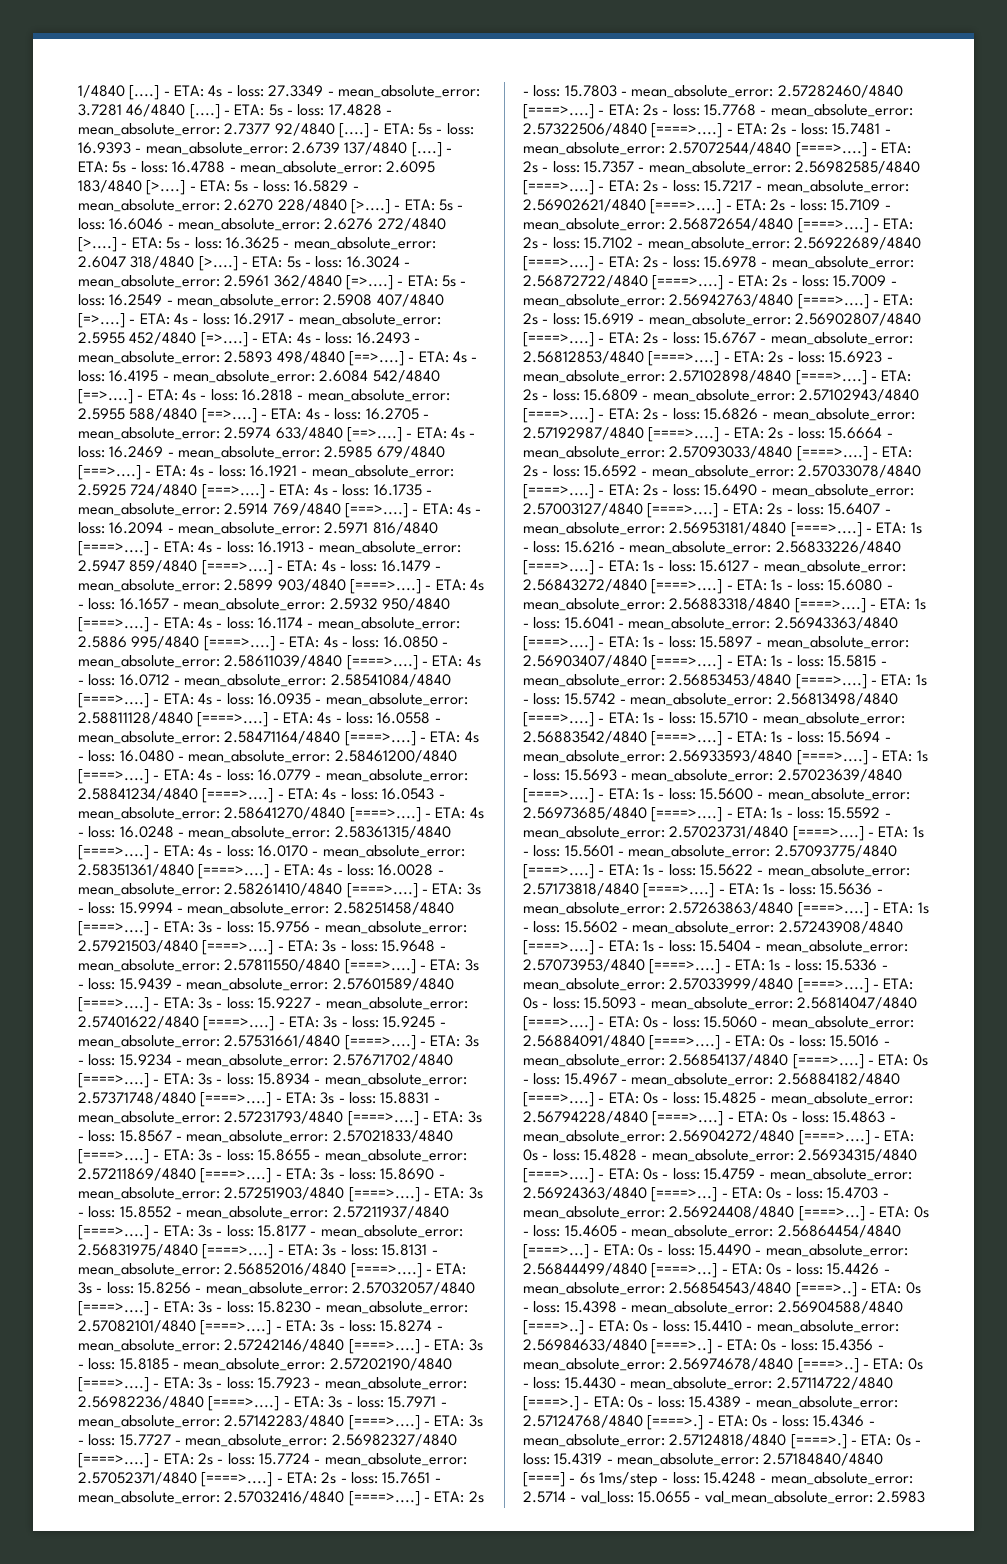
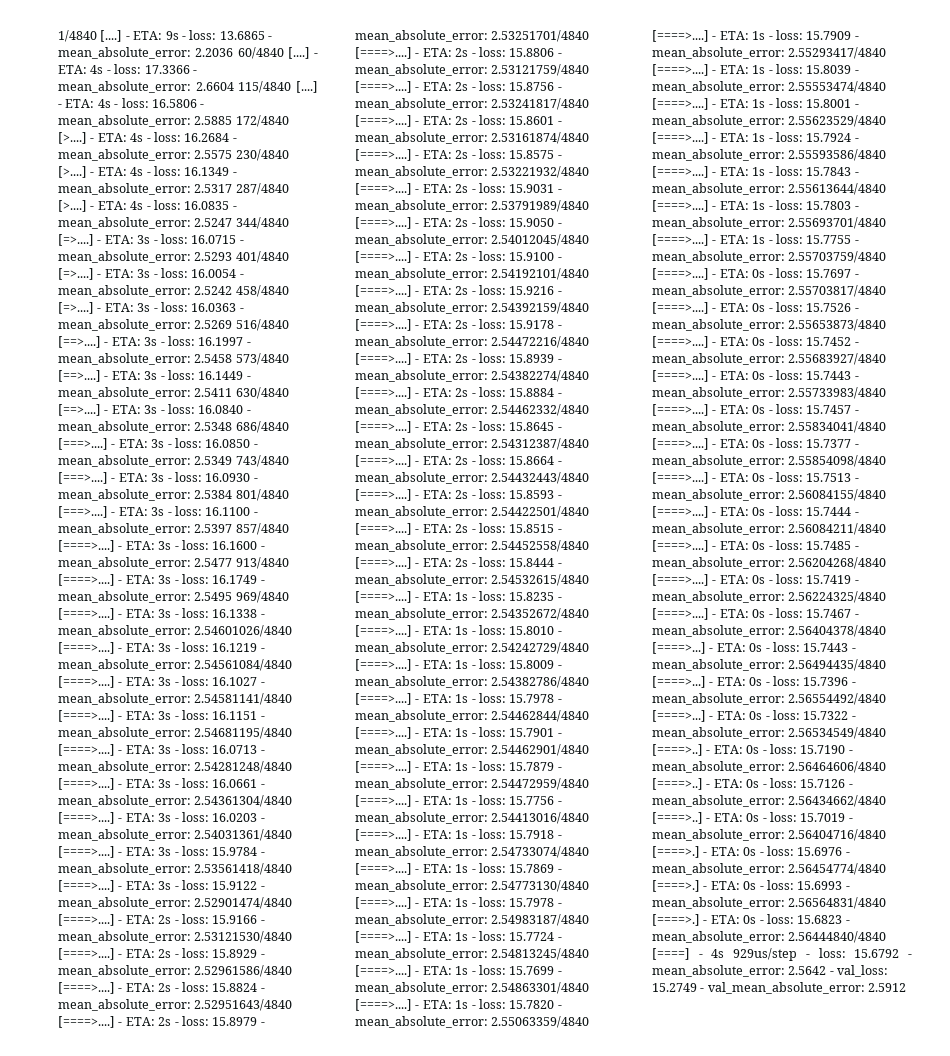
[208,85,480,98] [78,104,392,119] [78,123,474,138] [78,142,452,157] [78,161,436,174] [78,180,359,195] [78,199,464,214] [78,218,446,231] [78,237,436,252] [78,256,410,271] [78,275,467,290] [78,294,444,307] [78,313,441,328] [78,332,420,347] [78,351,478,366] [78,370,440,383] [78,389,450,404] [78,408,429,423] [78,427,476,442] [78,446,445,459] [78,465,454,480] [78,484,432,499] [78,503,482,518] [78,522,438,535] [78,541,461,556] [78,560,441,575] [78,579,484,594] [78,598,450,611] [78,617,460,632] [78,636,338,651] 4s - loss: 27.3349 - mean_absolute_error: 3.7281 46/4840 [....] - ETA: 5s - loss: 17.4828 - mean_absolute_error: 2.7377 92/4840 [....] - ETA: 5s - loss: 16.9393 - mean_absolute_error: 2.6739 137/4840 [....] - ETA: 5s - loss: 16.4788 - mean_absolute_error: 2.6095 183/4840 [>....] - ETA: 5s - loss: 16.5829 - mean_absolute_error: 2.6270 228/4840 [>....] - ETA: 5s - loss: 16.6046 - mean_absolute_error: 2.6276 272/4840 [>....] - ETA: 5s - loss: 16.3625 - mean_absolute_error: 2.6047 318/4840 [>....] - ETA: 5s - loss: 16.3024 - mean_absolute_error: 2.5961 362/4840 [=>....] - ETA: 5s - loss: 16.2549 - mean_absolute_error: 2.5908 407/4840 [=>....] - ETA: 4s - loss: 16.2917 - mean_absolute_error: 2.5955 452/4840 [=>....] - ETA: 4s - loss: 16.2493 - mean_absolute_error: 2.5893 498/4840 [==>....] - ETA: 4s - loss: 16.4195 - mean_absolute_error: 2.6084 542/4840 [==>....] - ETA: 4s - loss: 16.2818 - mean_absolute_error: 2.5955 588/4840 [==>....] - ETA: 4s - loss: 16.2705 - mean_absolute_error: 2.5974 633/4840 [==>....] - ETA: 4s - loss: 16.2469 - mean_absolute_error: 2.5985 679/4840 [===>....] - ETA: 4s - loss: 16.1921 - mean_absolute_error: 2.5925 724/4840 [===>....] - ETA: 4s - loss: 16.1735 - mean_absolute_error: 2.5914 769/4840 [===>....] - ETA: 4s - loss: 16.2094 - mean_absolute_error: 2.5971 816/4840 [====>....] - ETA: 4s - loss: 16.1913 - mean_absolute_error: 2.5947 859/4840 [====>....] - ETA: 4s - loss: 16.1479 - mean_absolute_error: 2.5899 903/4840 [====>....] - ETA: 4s - loss: 16.1657 - mean_absolute_error: 2.5932 950/4840 [====>....] - ETA: 4s - loss: 16.1174 - mean_absolute_error: 2.5886 995/4840 [====>....] - ETA: 4s -> [165,30,272,40] [58,47,318,59] [58,64,197,74] [58,81,318,93] [58,98,205,108] [58,115,289,127] [58,132,237,144] [58,149,289,161] [58,166,237,178] [58,183,289,195] [58,200,237,212] [58,217,289,229] [58,234,244,246] [58,251,289,263] [58,268,244,280] [58,285,289,297] [58,302,244,314] [58,319,289,331] [58,336,251,348] [58,353,289,365] [58,370,251,382] [58,387,289,399] [58,404,251,416] [58,421,289,433] [58,438,165,450] 9s - loss: 13.6865 - mean_absolute_error: 2.2036 60/4840 [....] - ETA: 4s - loss: 17.3366 - mean_absolute_error: 2.6604 115/4840 [....] - ETA: 4s - loss: 16.5806 - mean_absolute_error: 2.5885 172/4840 [>....] - ETA: 4s - loss: 16.2684 - mean_absolute_error: 2.5575 230/4840 [>....] - ETA: 4s - loss: 16.1349 - mean_absolute_error: 2.5317 287/4840 [>....] - ETA: 4s - loss: 16.0835 - mean_absolute_error: 2.5247 344/4840 [=>....] - ETA: 3s - loss: 16.0715 - mean_absolute_error: 2.5293 401/4840 [=>....] - ETA: 3s - loss: 16.0054 - mean_absolute_error: 2.5242 458/4840 [=>....] - ETA: 3s - loss: 16.0363 - mean_absolute_error: 2.5269 516/4840 [==>....] - ETA: 3s - loss: 16.1997 - mean_absolute_error: 2.5458 573/4840 [==>....] - ETA: 3s - loss: 16.1449 - mean_absolute_error: 2.5411 630/4840 [==>....] - ETA: 3s - loss: 16.0840 - mean_absolute_error: 2.5348 686/4840 [===>....] - ETA: 3s
[224,655,481,670] [78,674,451,687] [78,693,468,708] [78,712,441,727] [78,731,479,746] [78,750,457,763] [78,769,468,784] [78,788,445,803] [78,807,484,822] [78,826,451,839] [78,845,465,860] [78,864,444,879] [78,883,481,898] [78,902,454,915] [78,921,467,936] [78,940,446,955] [78,959,479,974] [78,978,454,991] [78,997,468,1012] [78,1016,446,1031] [78,1035,479,1050] [78,1054,453,1067] [78,1073,467,1088] [78,1092,440,1107] [78,1111,482,1126] [78,1130,453,1143] [78,1149,467,1164] [78,1168,445,1183] [78,1187,483,1202] [78,1206,449,1219] [78,1225,463,1240] [78,1244,438,1259] [78,1263,467,1278] [78,1282,475,1295] [78,1301,468,1316] [78,1320,443,1335] [78,1339,483,1354] [78,1358,452,1371] [78,1377,467,1392] [78,1396,447,1411] [78,1415,483,1430] [78,1434,457,1447] [78,1453,467,1468] [78,1472,441,1487] [78,1491,484,1506] [523,85,903,98] [523,104,913,119] [523,123,891,138] [523,142,912,157] [523,161,920,174] [523,180,909,195] [523,199,891,214] [523,218,914,233] [523,237,921,250] [523,256,914,271] [523,275,897,290] [523,294,914,309] [523,313,921,326] [523,332,913,347] [523,351,893,366] [523,370,912,385] [523,389,919,402] [523,408,915,423] [523,427,893,442] [523,446,913,461] [523,465,921,478] [523,484,914,499] [523,503,891,518] [523,522,922,537] [523,541,901,554] [523,560,906,575] [523,579,893,594] [523,598,926,613] [523,617,898,630] [523,636,909,651] [523,655,887,670] [523,674,927,689] [523,693,898,706] [523,712,905,727] [523,731,891,746] [523,750,928,765] [523,769,902,782] [523,788,910,803] [523,807,891,822] [523,826,924,841] [523,845,897,858] [523,864,910,879] [523,883,883,898] [523,902,929,917] [523,921,903,934] [523,940,908,955] [523,959,888,974] [523,978,914,993] [523,997,917,1010] [523,1016,914,1031] [523,1035,890,1050] [523,1054,928,1069] [523,1073,900,1086] [523,1092,913,1107] [523,1111,896,1126] [523,1130,915,1145] [523,1149,917,1162] [523,1168,912,1183] [523,1187,889,1202] [523,1206,929,1221] [523,1225,901,1238] [523,1244,908,1259] [523,1263,890,1278] [523,1282,921,1297] [523,1301,903,1314] [523,1320,899,1335] [523,1339,884,1354] [523,1358,923,1373] [523,1377,893,1390] [523,1396,898,1411] [523,1415,875,1430] [523,1434,921,1449] [523,1453,884,1466] 2.58611039/4840 [====>....] - ETA: 4s - loss: 16.0712 - mean_absolute_error: 2.58541084/4840 [====>....] - ETA: 4s - loss: 16.0935 - mean_absolute_error: 2.58811128/4840 [====>....] - ETA: 4s - loss: 16.0558 - mean_absolute_error: 2.58471164/4840 [====>....] - ETA: 4s - loss: 16.0480 - mean_absolute_error: 2.58461200/4840 [====>....] - ETA: 4s - loss: 16.0779 - mean_absolute_error: 2.58841234/4840 [====>....] - ETA: 4s - loss: 16.0543 - mean_absolute_error: 2.58641270/4840 [====>....] - ETA: 4s - loss: 16.0248 - mean_absolute_error: 2.58361315/4840 [====>....] - ETA: 4s - loss: 16.0170 - mean_absolute_error: 2.58351361/4840 [====>....] - ETA: 4s - loss: 16.0028 - mean_absolute_error: 2.58261410/4840 [====>....] - ETA: 3s - loss: 15.9994 - mean_absolute_error: 2.58251458/4840 [====>....] - ETA: 3s - loss: 15.9756 - mean_absolute_error: 2.57921503/4840 [====>....] - ETA: 3s - loss: 15.9648 - mean_absolute_error: 2.57811550/4840 [====>....] - ETA: 3s - loss: 15.9439 - mean_absolute_error: 2.57601589/4840 [====>....] - ETA: 3s - loss: 15.9227 - mean_absolute_error: 2.57401622/4840 [====>....] - ETA: 3s - loss: 15.9245 - mean_absolute_error: 2.57531661/4840 [====>....] - ETA: 3s - loss: 15.9234 - mean_absolute_error: 2.57671702/4840 [====>....] - ETA: 3s - loss: 15.8934 - mean_absolute_error: 2.57371748/4840 [====>....] - ETA: 3s - loss: 15.8831 - mean_absolute_error: 2.57231793/4840 [====>....] - ETA: 3s - loss: 15.8567 - mean_absolute_error: 2.57021833/4840 [====>....] - ETA: 3s - loss: 15.8655 - mean_absolute_error: 2.57211869/4840 [====>....] - ETA: 3s - loss: 15.8690 - mean_absolute_error: 2.57251903/4840 [====>....] - ETA: 3s - loss: 15.8552 - mean_absolute_error: 2.57211937/4840 [====>....] - ETA: 3s - loss: 15.8177 - mean_absolute_error: 2.56831975/4840 [====>....] - ETA: 3s - loss: 15.8131 - mean_absolute_error: 2.56852016/4840 [====>....] - ETA: 3s - loss: 15.8256 - mean_absolute_error: 2.57032057/4840 [====>....] - ETA: 3s - loss: 15.8230 - mean_absolute_error: 2.57082101/4840 [====>....] - ETA: 3s - loss: 15.8274 - mean_absolute_error: 2.57242146/4840 [====>....] - ETA: 3s - loss: 15.8185 - mean_absolute_error: 2.57202190/4840 [====>....] - ETA: 3s - loss: 15.7923 - mean_absolute_error: 2.56982236/4840 [====>....] - ETA: 3s - loss: 15.7971 - mean_absolute_error: 2.57142283/4840 [====>....] - ETA: 3s - loss: 15.7727 - mean_absolute_error: 2.56982327/4840 [====>....] - ETA: 2s - loss: 15.7724 - mean_absolute_error: 2.57052371/4840 [====>....] - ETA: 2s - loss: 15.7651 - mean_absolute_error: 2.57032416/4840 [====>....] - ETA: 2s - loss: 15.7803 - mean_absolute_error: 2.57282460/4840 [====>....] - ETA: 2s - loss: 15.7768 - mean_absolute_error: 2.57322506/4840 [====>....] - ETA: 2s - loss: 15.7481 - mean_absolute_error: 2.57072544/4840 [====>....] - ETA: 2s - loss: 15.7357 - mean_absolute_error: 2.56982585/4840 [====>....] - ETA: 2s - loss: 15.7217 - mean_absolute_error: 2.56902621/4840 [====>....] - ETA: 2s - loss: 15.7109 - mean_absolute_error: 2.56872654/4840 [====>....] - ETA: 2s - loss: 15.7102 - mean_absolute_error: 2.56922689/4840 [====>....] - ETA: 2s - loss: 15.6978 - mean_absolute_error: 2.56872722/4840 [====>....] - ETA: 2s - loss: 15.7009 - mean_absolute_error: 2.56942763/4840 [====>....] - ETA: 2s - loss: 15.6919 - mean_absolute_error: 2.56902807/4840 [====>....] - ETA: 2s - loss: 15.6767 - mean_absolute_error: 2.56812853/4840 [====>....] - ETA: 2s - loss: 15.6923 - mean_absolute_error: 2.57102898/4840 [====>....] - ETA: 2s - loss: 15.6809 - mean_absolute_error: 2.57102943/4840 [====>....] - ETA: 2s - loss: 15.6826 - mean_absolute_error: 2.57192987/4840 [====>....] - ETA: 2s - loss: 15.6664 - mean_absolute_error: 2.57093033/4840 [====>....] - ETA: 2s - loss: 15.6592 - mean_absolute_error: 2.57033078/4840 [====>....] - ETA: 2s - loss: 15.6490 - mean_absolute_error: 2.57003127/4840 [====>....] - ETA: 2s - loss: 15.6407 - mean_absolute_error: 2.56953181/4840 [====>....] - ETA: 1s - loss: 15.6216 - mean_absolute_error: 2.56833226/4840 [====>....] - ETA: 1s - loss: 15.6127 - mean_absolute_error: 2.56843272/4840 [====>....] - ETA: 1s - loss: 15.6080 - mean_absolute_error: 2.56883318/4840 [====>....] - ETA: 1s - loss: 15.6041 - mean_absolute_error: 2.56943363/4840 [====>....] - ETA: 1s - loss: 15.5897 - mean_absolute_error: 2.56903407/4840 [====>....] - ETA: 1s - loss: 15.5815 - mean_absolute_error: 2.56853453/4840 [====>....] - ETA: 1s - loss: 15.5742 - mean_absolute_error: 2.56813498/4840 [====>....] - ETA: 1s - loss: 15.5710 - mean_absolute_error: 2.56883542/4840 [====>....] - ETA: 1s - loss: 15.5694 - mean_absolute_error: 2.56933593/4840 [====>....] - ETA: 1s - loss: 15.5693 - mean_absolute_error: 2.57023639/4840 [====>....] - ETA: 1s - loss: 15.5600 - mean_absolute_error: 2.56973685/4840 [====>....] - ETA: 1s - loss: 15.5592 - mean_absolute_error: 2.57023731/4840 [====>....] - ETA: 1s - loss: 15.5601 - mean_absolute_error: 2.57093775/4840 [====>....] - ETA: 1s - loss: 15.5622 - mean_absolute_error: 2.57173818/4840 [====>....] - ETA: 1s - loss: 15.5636 - mean_absolute_error: 2.57263863/4840 [====>....] - ETA: 1s - loss: 15.5602 - mean_absolute_error: 2.57243908/4840 [====>....] - ETA: 1s - loss: 15.5404 - mean_absolute_error: 2.57073953/4840 [====>....] - ETA: 1s - loss: 15.5336 - mean_absolute_error: 2.57033999/4840 [====>....] - ETA: 0s - loss: 15.5093 - mean_absolute_error: 2.56814047/4840 [====>....] - ETA: 0s - loss: 15.5060 - mean_absolute_error: 2.56884091/4840 [====>....] - ETA: 0s - loss: 15.5016 - mean_absolute_error: 2.56854137/4840 [====>....] - ETA: 0s - loss: 15.4967 - mean_absolute_error: 2.56884182/4840 [====>....] - ETA: 0s - loss: 15.4825 - mean_absolute_error: 2.56794228/4840 [====>....] - ETA: 0s - loss: 15.4863 - mean_absolute_error: 2.56904272/4840 [====>....] - ETA: 0s - loss: 15.4828 - mean_absolute_error: 2.56934315/4840 [====>....] - ETA: 0s - loss: 15.4759 - mean_absolute_error: 2.56924363/4840 [====>...] - ETA: 0s - loss: 15.4703 - mean_absolute_error: 2.56924408/4840 [====>...] - ETA: 0s - loss: 15.4605 - mean_absolute_error: 2.56864454/4840 [====>...] - ETA: 0s - loss: 15.4490 - mean_absolute_error: 2.56844499/4840 [====>...] - ETA: 0s - loss: 15.4426 - mean_absolute_error: 2.56854543/4840 [====>..] - ETA: 0s - loss: 15.4398 - mean_absolute_error: 2.56904588/4840 [====>..] - ETA: 0s - loss: 15.4410 - mean_absolute_error: 2.56984633/4840 [====>..] - ETA: 0s - loss: 15.4356 - mean_absolute_error: 2.56974678/4840 [====>..] - ETA: 0s - loss: 15.4430 - mean_absolute_error: 2.57114722/4840 [====>.] - ETA: 0s - loss: 15.4389 - mean_absolute_error: 2.57124768/4840 [====>.] - ETA: 0s - loss: 15.4346 - mean_absolute_error: 2.57124818/4840 [====>.] - ETA: 0s - loss: 15.4319 - mean_absolute_error: 2.57184840/4840 -> [194,455,289,467] [58,472,258,484] [58,489,289,501] [58,506,258,518] [58,523,289,535] [58,540,265,552] [58,557,289,569] [58,574,265,586] [58,591,289,603] [58,608,265,620] [58,625,293,637] [58,642,265,654] [58,659,293,671] [58,676,265,688] [58,693,293,705] [58,710,265,722] [58,727,293,739] [58,744,265,756] [58,761,293,773] [58,778,265,790] [58,795,293,807] [58,812,265,824] [58,829,293,841] [58,846,265,858] [58,863,293,875] [58,880,265,892] [58,897,293,909] [58,914,265,926] [58,931,293,943] [58,948,265,960] [58,965,293,977] [58,982,265,994] [58,999,293,1011] [58,1016,265,1028] [355,30,590,42] [355,47,562,59] [355,64,590,76] [355,81,562,93] [355,98,590,110] [355,115,562,127] [355,132,590,144] [355,149,562,161] [355,166,590,178] [355,183,562,195] [355,200,590,212] [355,217,562,229] [355,234,590,246] [355,251,562,263] [355,268,590,280] [355,285,562,297] [355,302,590,314] [355,319,562,331] [355,336,590,348] [355,353,562,365] [355,370,590,382] [355,387,562,399] [355,404,590,416] [355,421,562,433] [355,438,590,450] [355,455,562,467] [355,472,590,484] [355,489,562,501] [355,506,590,518] [355,523,562,535] [355,540,590,552] [355,557,562,569] [355,574,590,586] [355,591,562,603] [355,608,590,620] [355,625,562,637] [355,642,590,654] [355,659,562,671] [355,676,590,688] [355,693,562,705] [355,710,590,722] [355,727,562,739] [355,744,590,756] [355,761,562,773] [355,778,590,790] [355,795,562,807] [355,812,590,824] [355,829,562,841] [355,846,590,858] [355,863,562,875] [355,880,590,892] [355,897,562,909] [355,914,590,926] [355,931,562,943] [355,948,590,960] [355,965,562,977] [355,982,590,994] [355,999,562,1011] [355,1016,590,1028] [652,30,859,42] [652,47,887,59] [652,64,859,76] [652,81,887,93] [652,98,859,110] [652,115,887,127] [652,132,859,144] [652,149,887,161] [652,166,859,178] [652,183,887,195] [652,200,859,212] [652,217,887,229] [652,234,859,246] [652,251,887,263] [652,268,859,280] [652,285,887,297] [652,302,859,314] [652,319,887,331] [652,336,859,348] [652,353,887,365] [652,370,859,382] [652,387,887,399] [652,404,859,416] [652,421,887,433] [652,438,859,450] [652,455,887,467] [652,472,859,484] [652,489,887,501] [652,506,859,518] [652,523,887,535] [652,540,859,552] [652,557,887,569] [652,574,859,586] [652,591,887,603] [652,608,859,620] [652,625,887,637] [652,642,856,654] [652,659,887,671] [652,676,856,688] [652,693,887,705] [652,710,856,722] [652,727,887,739] [652,744,853,756] [652,761,887,773] [652,778,853,790] [652,795,887,807] [652,812,853,824] [652,829,887,841] [652,846,850,858] [652,863,887,875] [652,880,850,892] [652,897,887,909] [652,914,850,926] [652,931,887,943] 2.5349 743/4840 [===>....] - ETA: 3s - loss: 16.0930 - mean_absolute_error: 2.5384 801/4840 [===>....] - ETA: 3s - loss: 16.1100 - mean_absolute_error: 2.5397 857/4840 [====>....] - ETA: 3s - loss: 16.1600 - mean_absolute_error: 2.5477 913/4840 [====>....] - ETA: 3s - loss: 16.1749 - mean_absolute_error: 2.5495 969/4840 [====>....] - ETA: 3s - loss: 16.1338 - mean_absolute_error: 2.54601026/4840 [====>....] - ETA: 3s - loss: 16.1219 - mean_absolute_error: 2.54561084/4840 [====>....] - ETA: 3s - loss: 16.1027 - mean_absolute_error: 2.54581141/4840 [====>....] - ETA: 3s - loss: 16.1151 - mean_absolute_error: 2.54681195/4840 [====>....] - ETA: 3s - loss: 16.0713 - mean_absolute_error: 2.54281248/4840 [====>....] - ETA: 3s - loss: 16.0661 - mean_absolute_error: 2.54361304/4840 [====>....] - ETA: 3s - loss: 16.0203 - mean_absolute_error: 2.54031361/4840 [====>....] - ETA: 3s - loss: 15.9784 - mean_absolute_error: 2.53561418/4840 [====>....] - ETA: 3s - loss: 15.9122 - mean_absolute_error: 2.52901474/4840 [====>....] - ETA: 2s - loss: 15.9166 - mean_absolute_error: 2.53121530/4840 [====>....] - ETA: 2s - loss: 15.8929 - mean_absolute_error: 2.52961586/4840 [====>....] - ETA: 2s - loss: 15.8824 - mean_absolute_error: 2.52951643/4840 [====>....] - ETA: 2s - loss: 15.8979 - mean_absolute_error: 2.53251701/4840 [====>....] - ETA: 2s - loss: 15.8806 - mean_absolute_error: 2.53121759/4840 [====>....] - ETA: 2s - loss: 15.8756 - mean_absolute_error: 2.53241817/4840 [====>....] - ETA: 2s - loss: 15.8601 - mean_absolute_error: 2.53161874/4840 [====>....] - ETA: 2s - loss: 15.8575 - mean_absolute_error: 2.53221932/4840 [====>....] - ETA: 2s - loss: 15.9031 - mean_absolute_error: 2.53791989/4840 [====>....] - ETA: 2s - loss: 15.9050 - mean_absolute_error: 2.54012045/4840 [====>....] - ETA: 2s - loss: 15.9100 - mean_absolute_error: 2.54192101/4840 [====>....] - ETA: 2s - loss: 15.9216 - mean_absolute_error: 2.54392159/4840 [====>....] - ETA: 2s - loss: 15.9178 - mean_absolute_error: 2.54472216/4840 [====>....] - ETA: 2s - loss: 15.8939 - mean_absolute_error: 2.54382274/4840 [====>....] - ETA: 2s - loss: 15.8884 - mean_absolute_error: 2.54462332/4840 [====>....] - ETA: 2s - loss: 15.8645 - mean_absolute_error: 2.54312387/4840 [====>....] - ETA: 2s - loss: 15.8664 - mean_absolute_error: 2.54432443/4840 [====>....] - ETA: 2s - loss: 15.8593 - mean_absolute_error: 2.54422501/4840 [====>....] - ETA: 2s - loss: 15.8515 - mean_absolute_error: 2.54452558/4840 [====>....] - ETA: 2s - loss: 15.8444 - mean_absolute_error: 2.54532615/4840 [====>....] - ETA: 1s - loss: 15.8235 - mean_absolute_error: 2.54352672/4840 [====>....] - ETA: 1s - loss: 15.8010 - mean_absolute_error: 2.54242729/4840 [====>....] - ETA: 1s - loss: 15.8009 - mean_absolute_error: 2.54382786/4840 [====>....] - ETA: 1s - loss: 15.7978 - mean_absolute_error: 2.54462844/4840 [====>....] - ETA: 1s - loss: 15.7901 - mean_absolute_error: 2.54462901/4840 [====>....] - ETA: 1s - loss: 15.7879 - mean_absolute_error: 2.54472959/4840 [====>....] - ETA: 1s - loss: 15.7756 - mean_absolute_error: 2.54413016/4840 [====>....] - ETA: 1s - loss: 15.7918 - mean_absolute_error: 2.54733074/4840 [====>....] - ETA: 1s - loss: 15.7869 - mean_absolute_error: 2.54773130/4840 [====>....] - ETA: 1s - loss: 15.7978 - mean_absolute_error: 2.54983187/4840 [====>....] - ETA: 1s - loss: 15.7724 - mean_absolute_error: 2.54813245/4840 [====>....] - ETA: 1s - loss: 15.7699 - mean_absolute_error: 2.54863301/4840 [====>....] - ETA: 1s - loss: 15.7820 - mean_absolute_error: 2.55063359/4840 [====>....] - ETA: 1s - loss: 15.7909 - mean_absolute_error: 2.55293417/4840 [====>....] - ETA: 1s - loss: 15.8039 - mean_absolute_error: 2.55553474/4840 [====>....] - ETA: 1s - loss: 15.8001 - mean_absolute_error: 2.55623529/4840 [====>....] - ETA: 1s - loss: 15.7924 - mean_absolute_error: 2.55593586/4840 [====>....] - ETA: 1s - loss: 15.7843 - mean_absolute_error: 2.55613644/4840 [====>....] - ETA: 1s - loss: 15.7803 - mean_absolute_error: 2.55693701/4840 [====>....] - ETA: 1s - loss: 15.7755 - mean_absolute_error: 2.55703759/4840 [====>....] - ETA: 0s - loss: 15.7697 - mean_absolute_error: 2.55703817/4840 [====>....] - ETA: 0s - loss: 15.7526 - mean_absolute_error: 2.55653873/4840 [====>....] - ETA: 0s - loss: 15.7452 - mean_absolute_error: 2.55683927/4840 [====>....] - ETA: 0s - loss: 15.7443 - mean_absolute_error: 2.55733983/4840 [====>....] - ETA: 0s - loss: 15.7457 - mean_absolute_error: 2.55834041/4840 [====>....] - ETA: 0s - loss: 15.7377 - mean_absolute_error: 2.55854098/4840 [====>....] - ETA: 0s - loss: 15.7513 - mean_absolute_error: 2.56084155/4840 [====>....] - ETA: 0s - loss: 15.7444 - mean_absolute_error: 2.56084211/4840 [====>....] - ETA: 0s - loss: 15.7485 - mean_absolute_error: 2.56204268/4840 [====>....] - ETA: 0s - loss: 15.7419 - mean_absolute_error: 2.56224325/4840 [====>....] - ETA: 0s - loss: 15.7467 - mean_absolute_error: 2.56404378/4840 [====>...] - ETA: 0s - loss: 15.7443 - mean_absolute_error: 2.56494435/4840 [====>...] - ETA: 0s - loss: 15.7396 - mean_absolute_error: 2.56554492/4840 [====>...] - ETA: 0s - loss: 15.7322 - mean_absolute_error: 2.56534549/4840 [====>..] - ETA: 0s - loss: 15.7190 - mean_absolute_error: 2.56464606/4840 [====>..] - ETA: 0s - loss: 15.7126 - mean_absolute_error: 2.56434662/4840 [====>..] - ETA: 0s - loss: 15.7019 - mean_absolute_error: 2.56404716/4840 [====>.] - ETA: 0s - loss: 15.6976 - mean_absolute_error: 2.56454774/4840 [====>.] - ETA: 0s - loss: 15.6993 - mean_absolute_error: 2.56564831/4840 [====>.] - ETA: 0s - loss: 15.6823 - mean_absolute_error: 2.56444840/4840
[579,1472,913,1487] [523,1491,566,1503] 6s 1ms/step - loss: 15.4248 - mean_absolute_error: 2.5714 -> [711,948,912,961] [652,965,827,977] 4s 929us/step - loss: 15.6792 - mean_absolute_error: 2.5642
[637,1491,690,1503] 15.0655 -> [652,983,697,992] 15.2749
[876,1491,925,1503] 2.5983 -> [868,983,907,992] 2.5912

